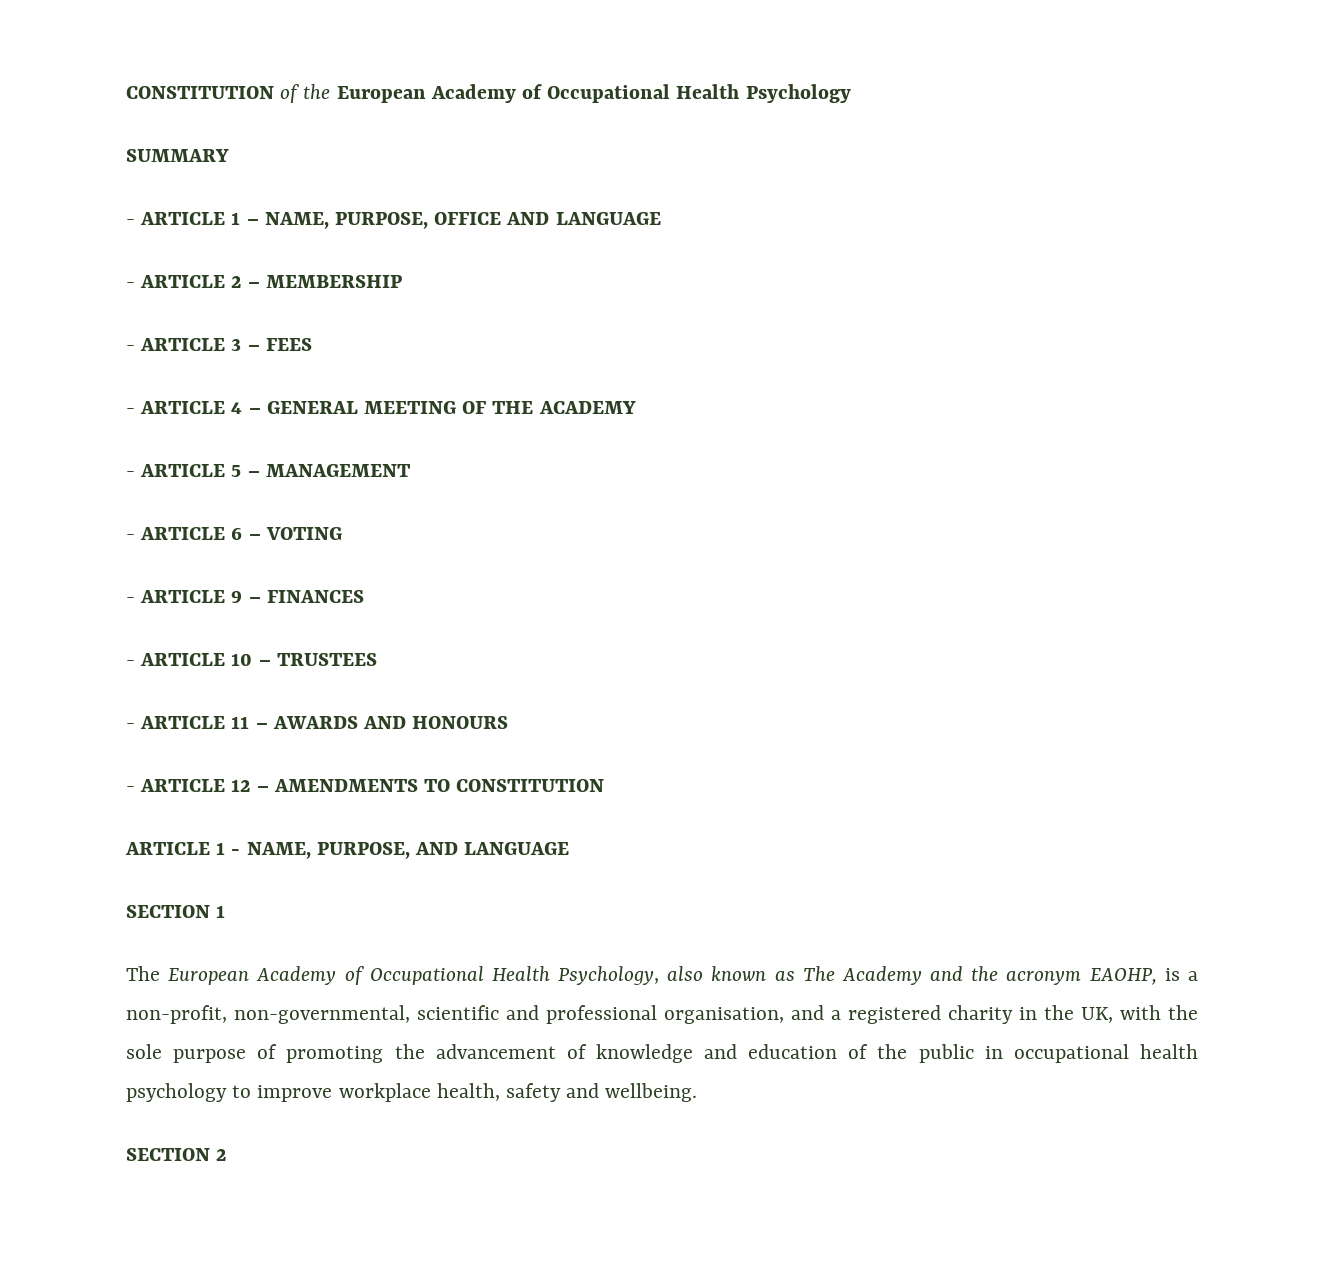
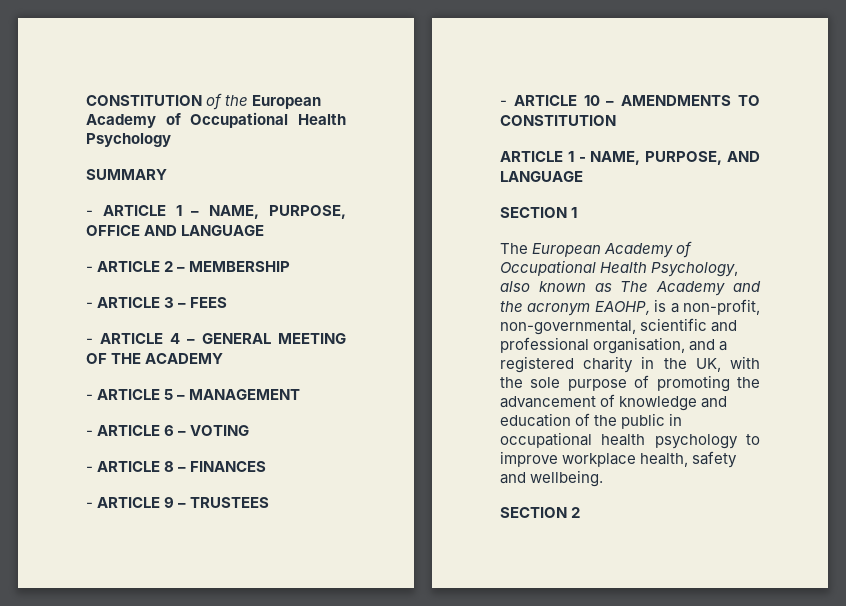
[231,590,243,603] 9 -> [164,461,175,472] 8
[231,653,253,666] 10 -> [164,497,175,508] 9
[231,716,509,729] [126,779,251,792] 11 – AWARDS AND HONOURS // - ARTICLE 12 -> [583,95,600,106] 10

